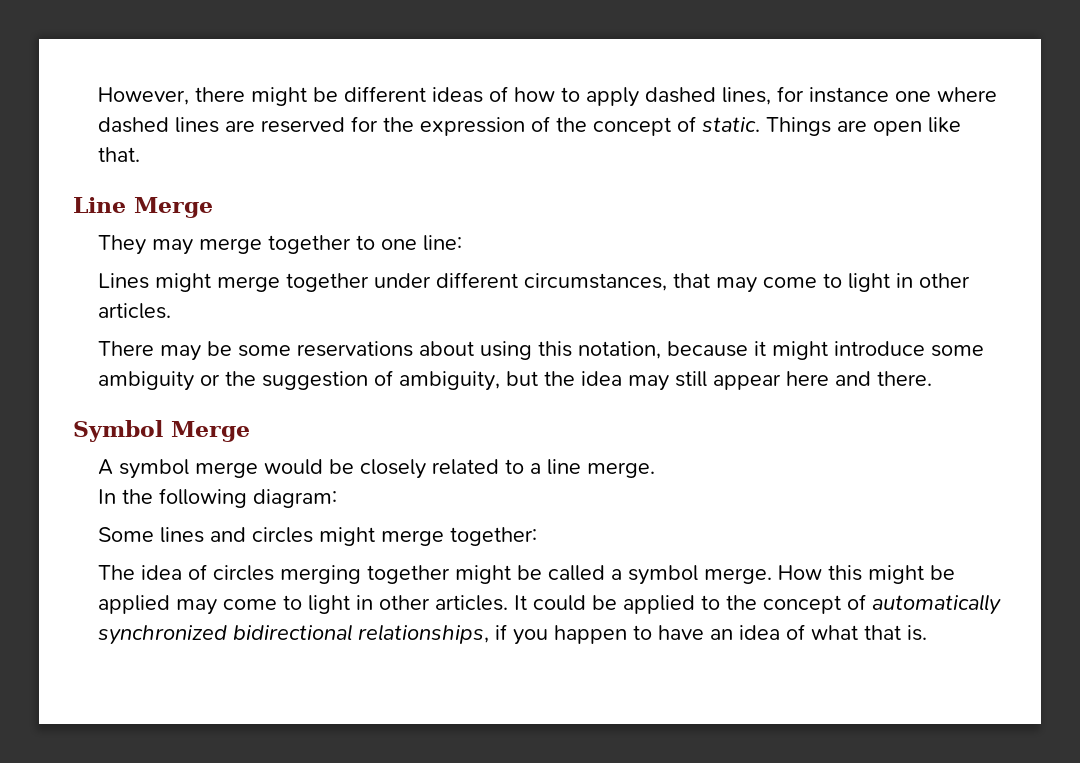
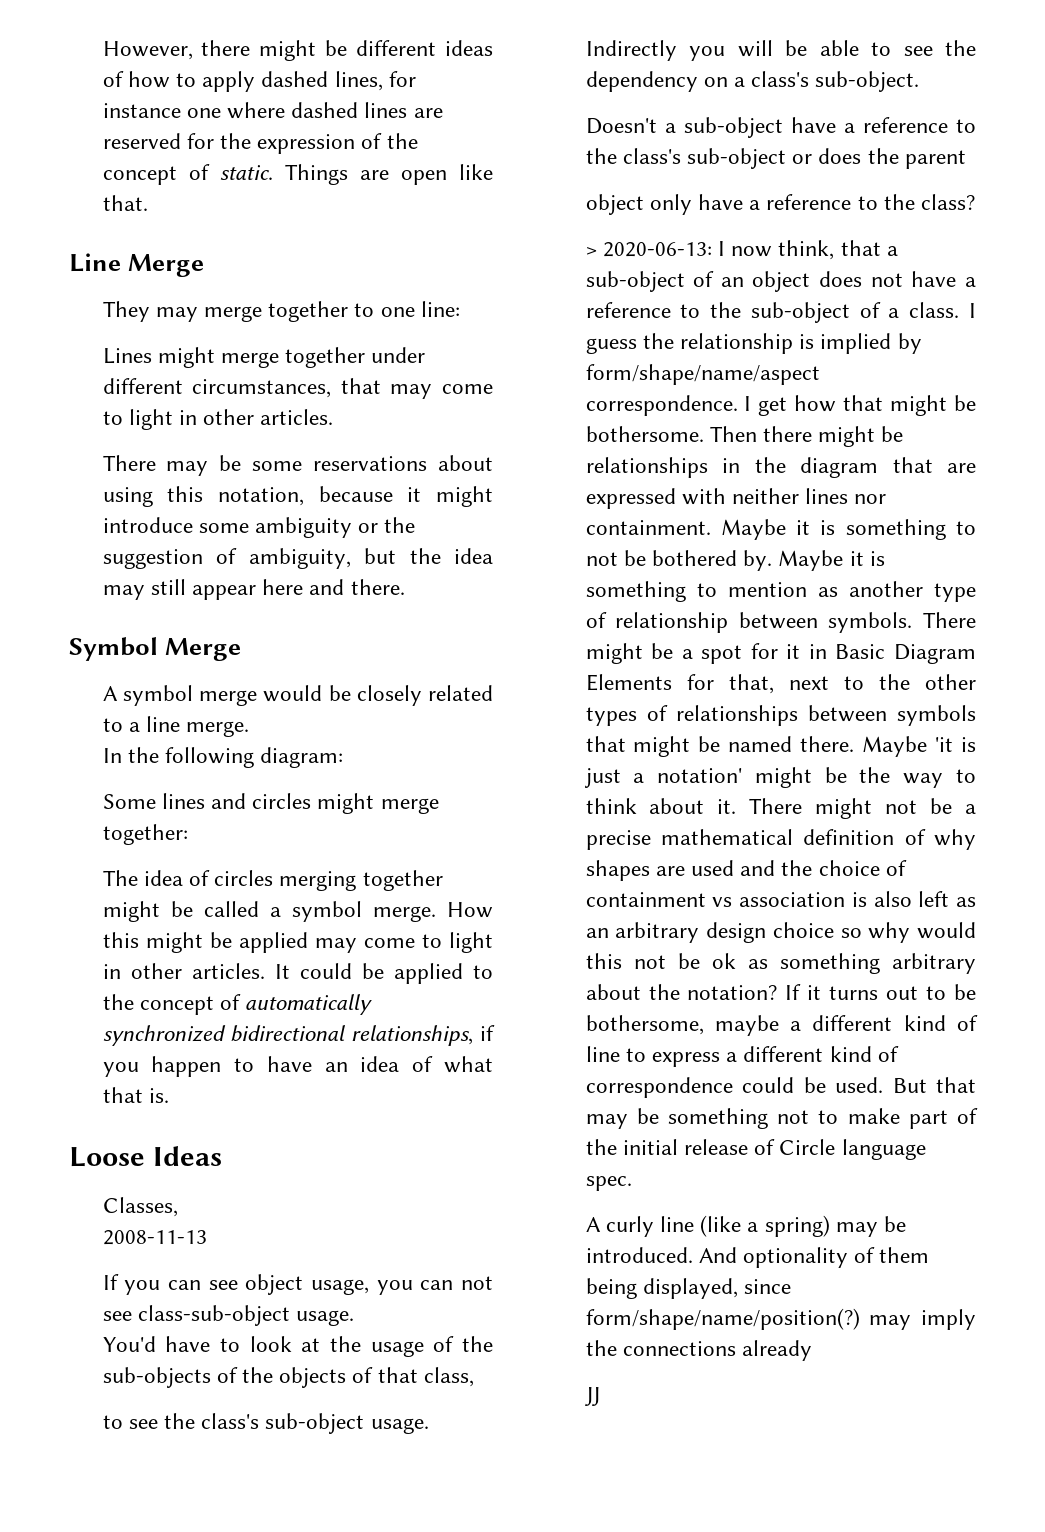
(927, 633) none -> [69,1146,222,1167] [102,1197,178,1217] [102,1230,207,1245] [102,1274,493,1295] [102,1305,354,1326] [102,1336,493,1357] [102,1367,474,1388] [102,1413,429,1434] [585,40,976,61] [585,71,920,92] [585,117,976,138] [585,148,966,169] [585,194,976,215] [585,240,898,260] [585,271,976,292] [585,302,976,323] [585,333,922,354] [585,364,820,385] [585,395,976,416] [585,426,904,447] [585,457,976,478] [585,488,887,509] [585,519,976,540] [585,550,885,571] [585,581,976,602] [585,612,976,633] [585,643,976,664] [585,674,976,694] [585,705,976,726] [585,736,976,757] [584,767,976,788] [585,798,976,819] [585,829,976,850] [585,860,907,881] [585,891,976,907] [585,922,976,943] [585,953,976,974] [585,984,976,1000] [585,1015,978,1036] [585,1046,899,1067] [585,1077,976,1098] [585,1108,978,1129] [585,1139,926,1160] [585,1176,632,1191] [585,1215,907,1237] [585,1247,930,1268] [585,1278,791,1299] [585,1308,976,1330] [585,1340,812,1361] [584,1387,600,1406] // Loose Ideas // Classes, // 2008-11-13 // If you can see object usage, you can not see class-sub-object usage. // You'd have to look at the usage of the sub-objects of the objects of that class, // to see the class's sub-object usage. Indirectly you will be able to see the dependency on a class's sub-object. // Doesn't a sub-object have a reference to the class's sub-object or does the parent // object only have a reference to the class? // > 2020-06-13: I now think, that a sub-object of an object does not have a reference to the sub-object of a class. I guess the relationship is implied by form/shape/name/aspect correspondence. I get how that might be bothersome. Then there might be relationships in the diagram that are expressed with neither lines nor containment. Maybe it is something to not be bothered by. Maybe it is something to mention as another type of relationship between symbols. There might be a spot for it in Basic Diagram Elements for that, next to the other types of relationships between symbols that might be named there. Maybe 'it is just a notation' might be the way to think about it. There might not be a precise mathematical definition of why shapes are used and the choice of containment vs association is also left as an arbitrary design choice so why would this not be ok as something arbitrary about the notation? If it turns out to be bothersome, maybe a different kind of line to express a different kind of correspondence could be used. But that may be something not to make part of the initial release of Circle language spec. // A curly line (like a spring) may be introduced. And optionality of them being displayed, since form/shape/name/position(?) may imply the connections already // JJ

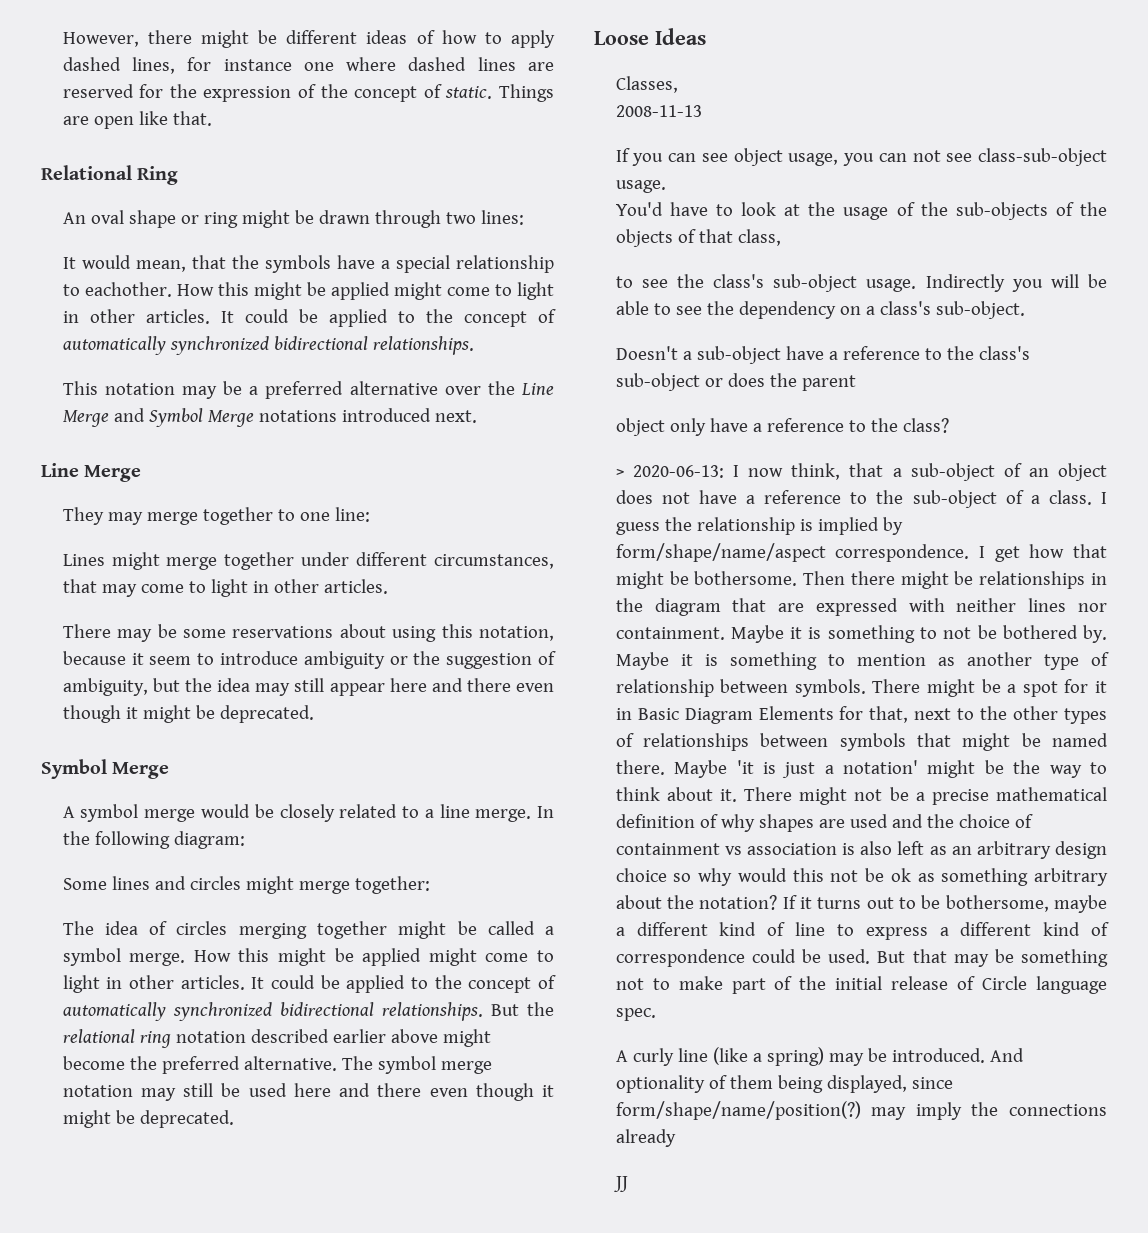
(148, 203) none -> [41,165,179,185] [62,210,524,228] [62,255,554,273] [62,282,554,300] [62,309,556,327] [62,336,474,355] [62,381,554,399] [62,408,477,427] // Relational Ring // An oval shape or ring might be drawn through two lines: // It would mean, that the symbols have a special relationship to eachother. How this might be applied might come to light in other articles. It could be applied to the concept of automatically synchronized bidirectional relationships. // This notation may be a preferred alternative over the Line Merge and Symbol Merge notations introduced next.
[435,486,493,507] [102,517,249,533] might introduce some -> [149,651,298,665] seem to introduce
[350,579,405,595] there. -> [466,678,554,692] [62,705,314,723] there even though it might be deprecated.
(250, 729) // -> (532, 815) none
[314,938,357,953] may -> [428,948,477,966] might
[350,1025,495,1046] [102,1056,493,1077] [102,1087,169,1103] relationships, if you happen to have an idea of what that is. -> [381,1002,554,1021] [62,1029,491,1048] [62,1056,492,1074] [62,1083,554,1101] [62,1110,234,1128] relationships. But the relational ring notation described earlier above might become the preferred alternative. The symbol merge notation may still be used here and there even though it might be deprecated.

